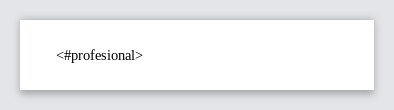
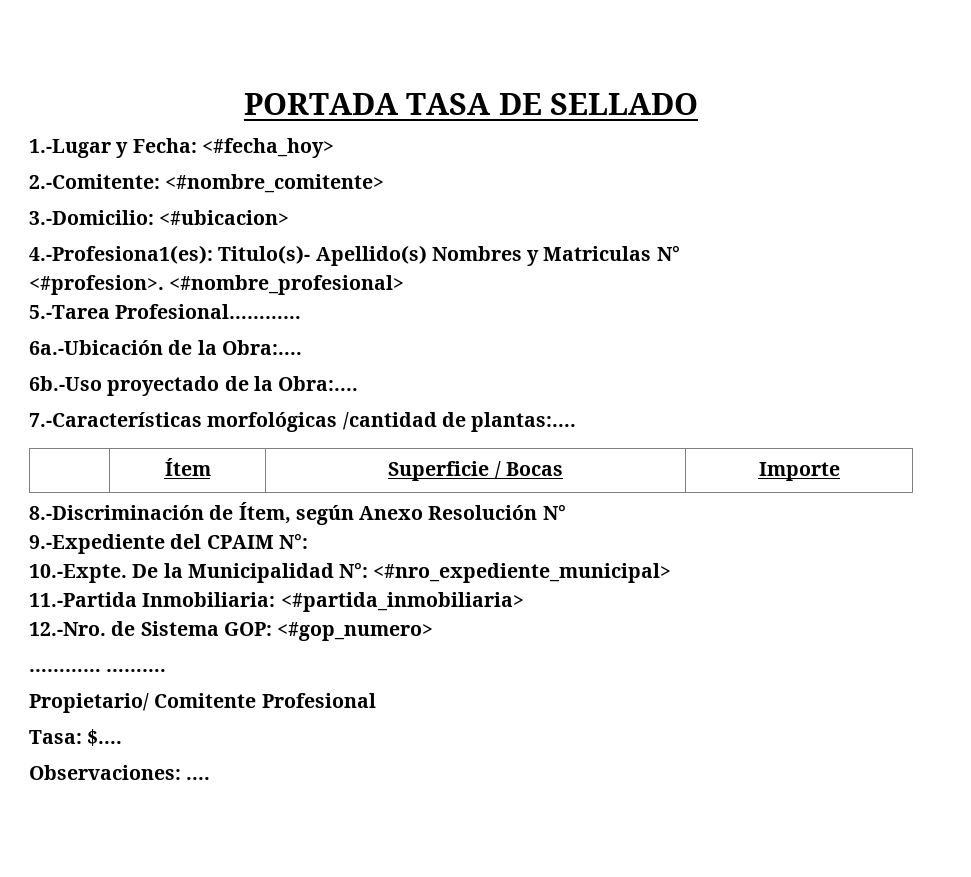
[56,49,143,63] <#profesional> -> [244,93,698,115] [29,138,334,158] [29,174,385,193] [29,210,290,225] [29,245,680,266] [29,275,405,295] [29,304,302,319] [29,340,302,355] [29,376,359,396] [29,412,577,432] [164,458,211,476] [388,461,563,481] [758,462,840,481] [29,502,566,525] [29,533,308,554] [29,562,672,583] [29,592,524,612] [29,621,434,641] [29,669,167,672] [29,693,376,713] [29,729,123,746] [29,765,211,780] PORTADA TASA DE SELLADO // 1.-Lugar y Fecha: <#fecha_hoy> // 2.-Comitente: <#nombre_comitente> // 3.-Domicilio: <#ubicacion> // 4.-Profesiona1(es): Titulo(s)- Apellido(s) Nombres y Matriculas N° // <#profesion>. <#nombre_profesional> // 5.-Tarea Profesional………… // 6a.-Ubicación de la Obra:.... // 6b.-Uso proyectado de la Obra:.... // 7.-Características morfológicas /cantidad de plantas:.... // | Ítem | Superficie / Bocas | Importe // 8.-Discriminación de Ítem, según Anexo Resolución N° // 9.-Expediente del CPAIM N°: // 10.-Expte. De la Municipalidad N°: <#nro_expediente_municipal> // 11.-Partida Inmobiliaria: <#partida_inmobiliaria> // 12.-Nro. de Sistema GOP: <#gop_numero> // ………… ………. // Propietario/ Comitente Profesional // Tasa: $.... // Observaciones: ....

